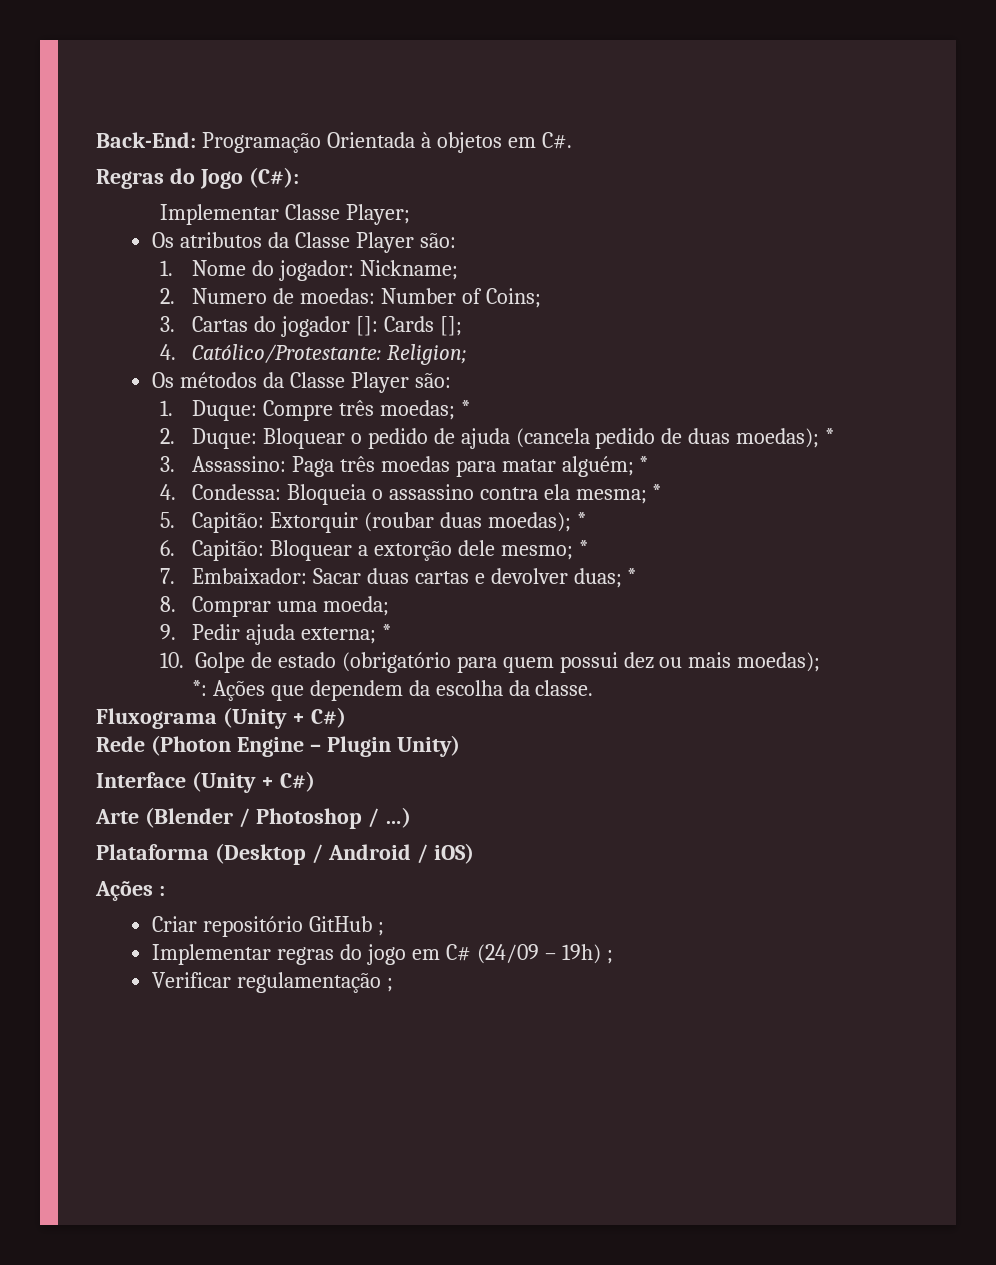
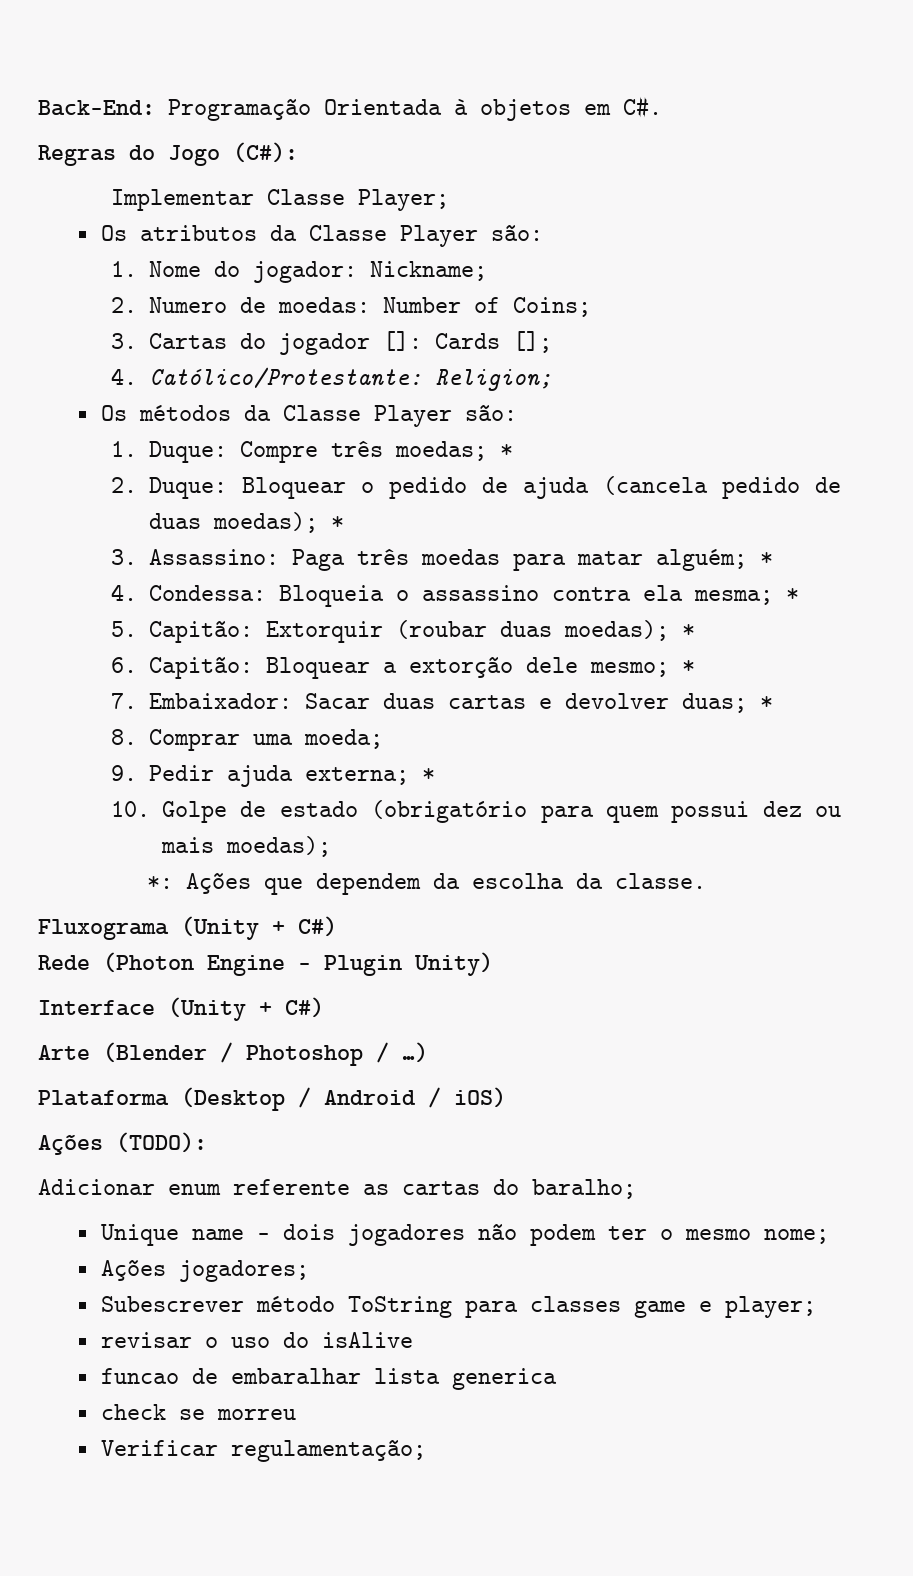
[158,886,165,896] [152,916,384,937] [152,944,613,965] : // Criar repositório GitHub ; // Implementar regras do jogo em C# (24/09 – 19h) ; -> [116,1132,207,1153] [38,1179,636,1199] [101,1224,830,1246] [101,1260,310,1282] [101,1296,817,1318] [101,1332,414,1348] [101,1368,558,1390] [101,1404,297,1420] (TODO): // Adicionar enum referente as cartas do baralho; // Unique name – dois jogadores não podem ter o mesmo nome; // Ações jogadores; // Subescrever método ToString para classes game e player; // revisar o uso do isAlive // funcao de embaralhar lista generica // check se morreu
[237,972,394,993] regulamentação ; -> [231,1440,427,1462] regulamentação;

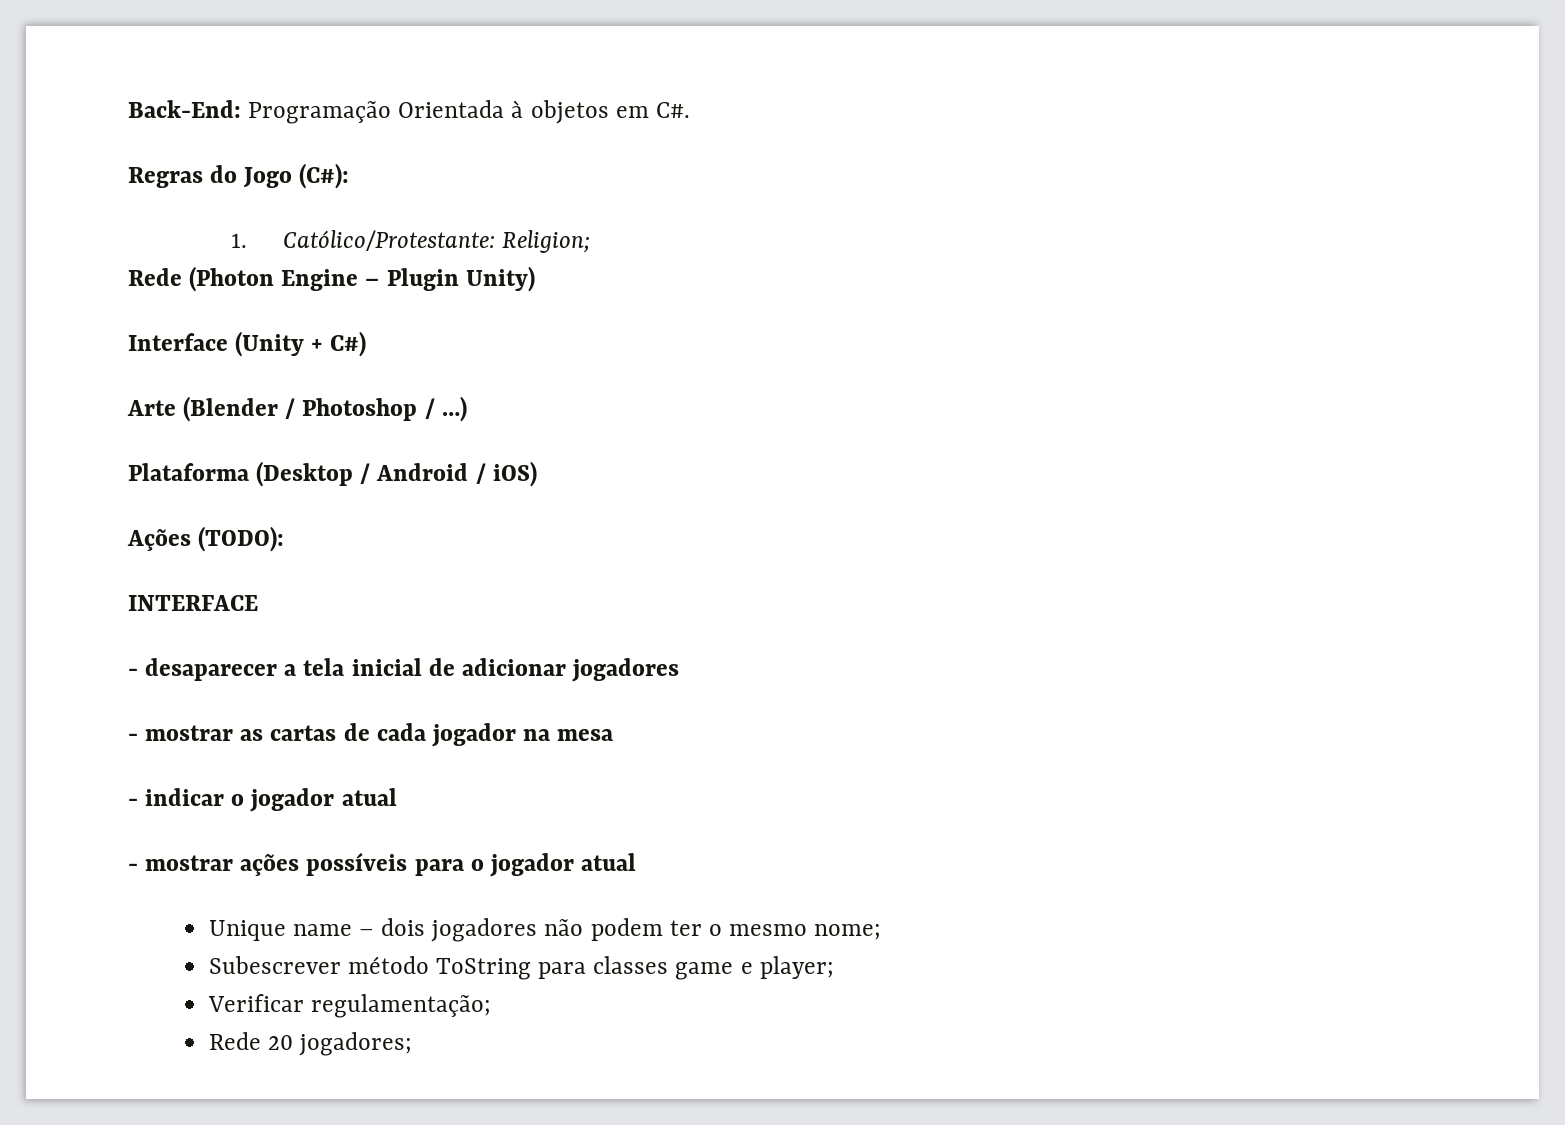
[110,189,449,211] [101,225,544,247] [110,261,488,283] [110,297,592,317] [110,331,553,355] [110,367,553,391] [101,405,518,427] [110,440,514,463] [110,476,842,499] [149,512,345,533] [110,548,774,571] [110,584,800,607] [110,620,696,643] [110,657,696,679] [110,693,774,713] [110,729,384,751] [110,765,436,787] [110,800,842,823] [161,836,332,857] [147,873,707,895] [38,916,337,940] Implementar Classe Player; // Os atributos da Classe Player são: // 1. Nome do jogador: Nickname; // 2. Numero de moedas: Number of Coins; // 3. Cartas do jogador []: Cards []; // 4. Católico/Protestante: Religion; // Os métodos da Classe Player são: // 1. Duque: Compre três moedas; * // 2. Duque: Bloquear o pedido de ajuda (cancela pedido de duas moedas); * // 3. Assassino: Paga três moedas para matar alguém; * // 4. Condessa: Bloqueia o assassino contra ela mesma; * // 5. Capitão: Extorquir (roubar duas moedas); * // 6. Capitão: Bloquear a extorção dele mesmo; * // 7. Embaixador: Sacar duas cartas e devolver duas; * // 8. Comprar uma moeda; // 9. Pedir ajuda externa; * // 10. Golpe de estado (obrigatório para quem possui dez ou mais moedas); // *: Ações que dependem da escolha da classe. // Fluxograma (Unity + C#) -> [231,230,590,253] 1. Católico/Protestante: Religion;
[38,1179,636,1199] Adicionar enum referente as cartas do baralho; -> [128,595,258,611] [128,658,680,682] [128,723,614,747] [128,788,397,812] [128,852,637,877] INTERFACE // - desaparecer a tela inicial de adicionar jogadores // - mostrar as cartas de cada jogador na mesa // - indicar o jogador atual // - mostrar ações possíveis para o jogador atual
[101,1260,310,1282] // Ações jogadores; -> (882, 932) none
[101,1332,414,1348] [101,1368,558,1390] [101,1404,297,1420] // revisar o uso do isAlive // funcao de embaralhar lista generica // check se morreu -> (834, 967) none
(427, 1451) none -> [208,1032,413,1056] // Rede 20 jogadores;

